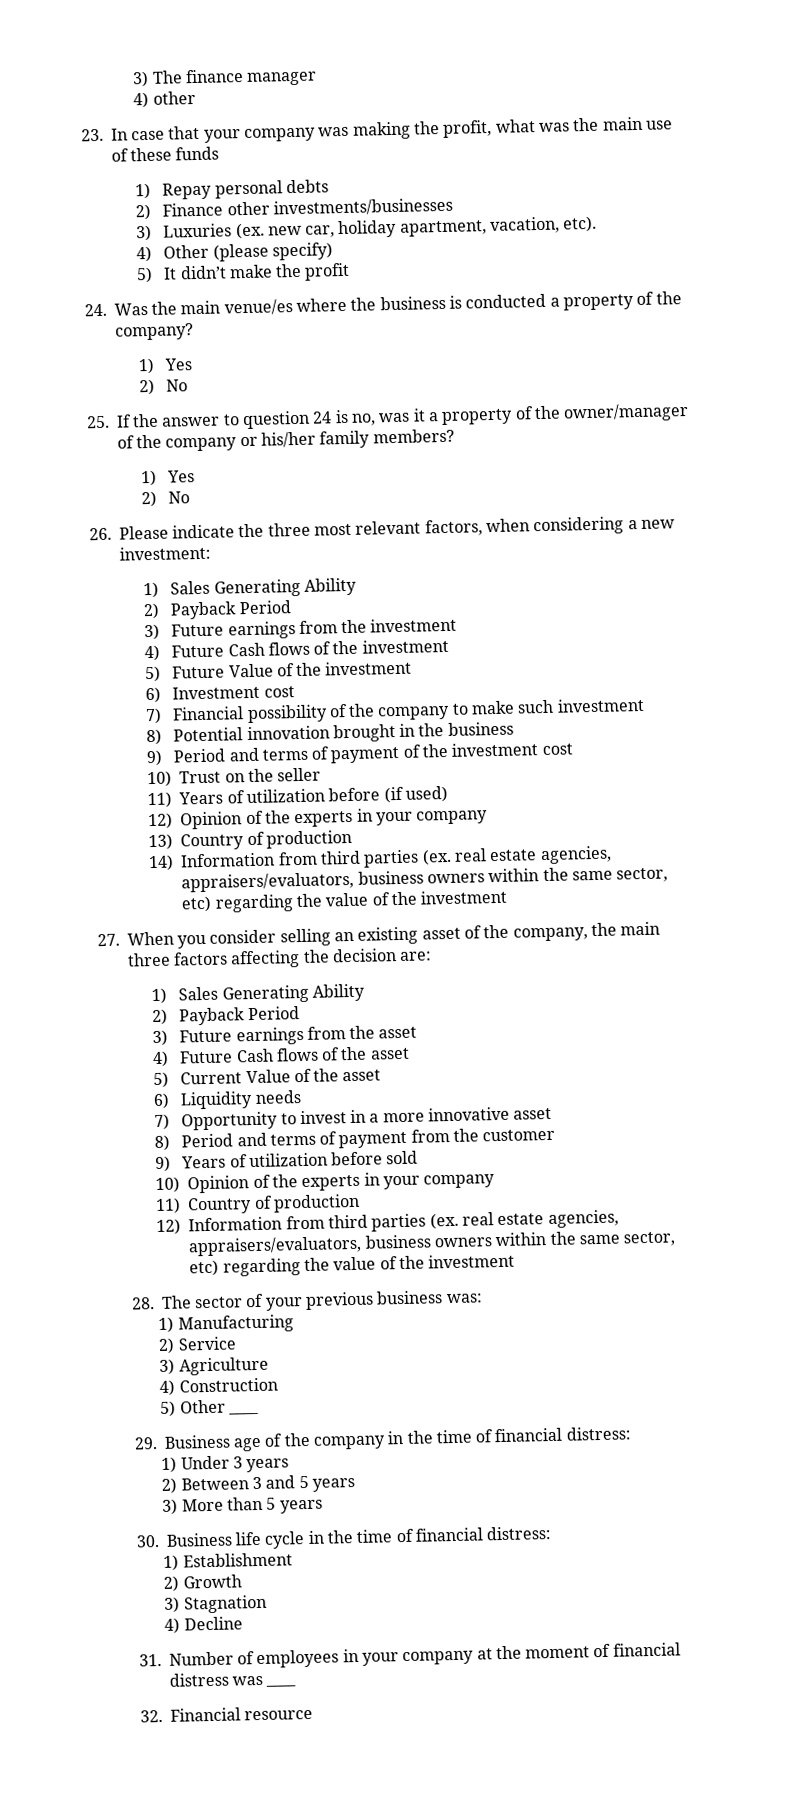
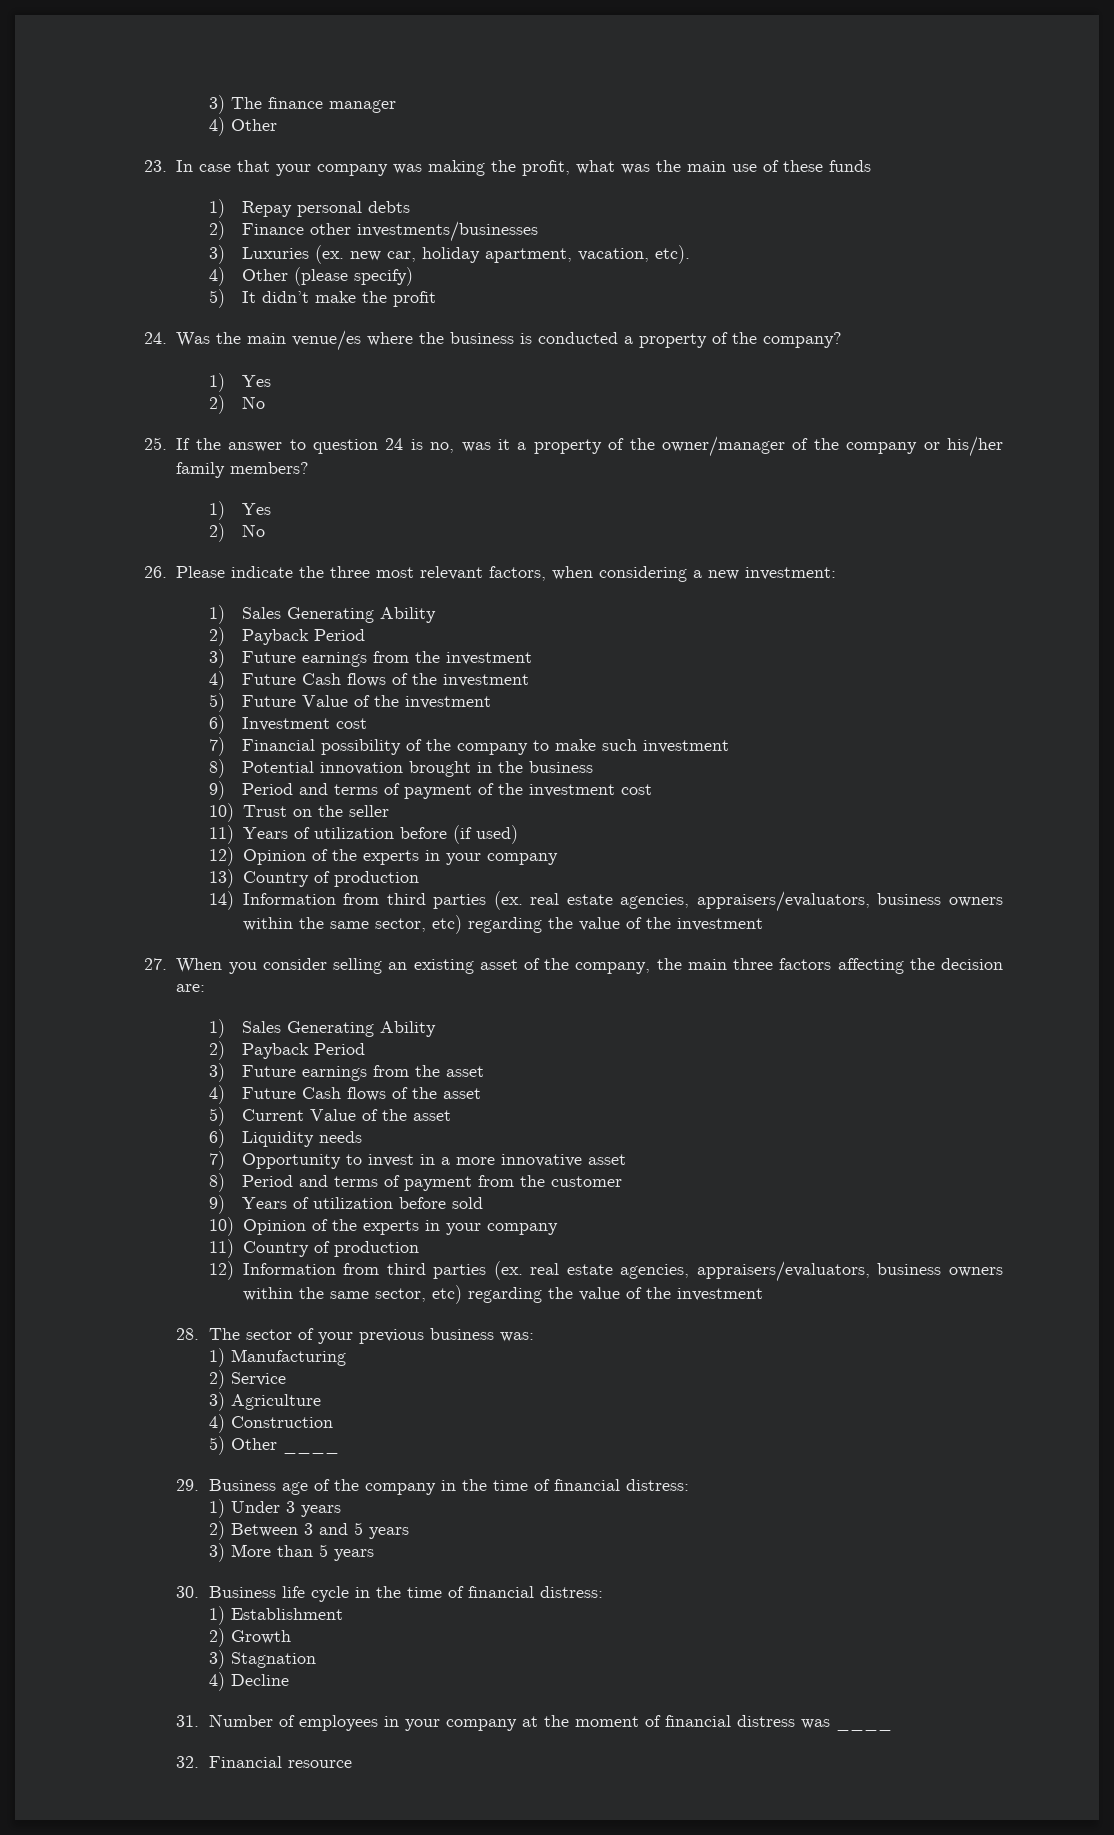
[152,90,196,105] other -> [231,119,278,131] Other

